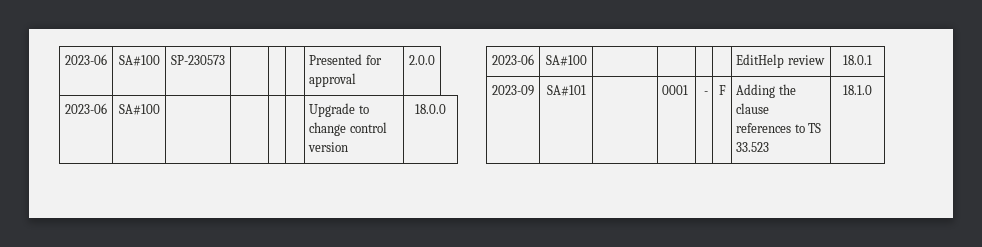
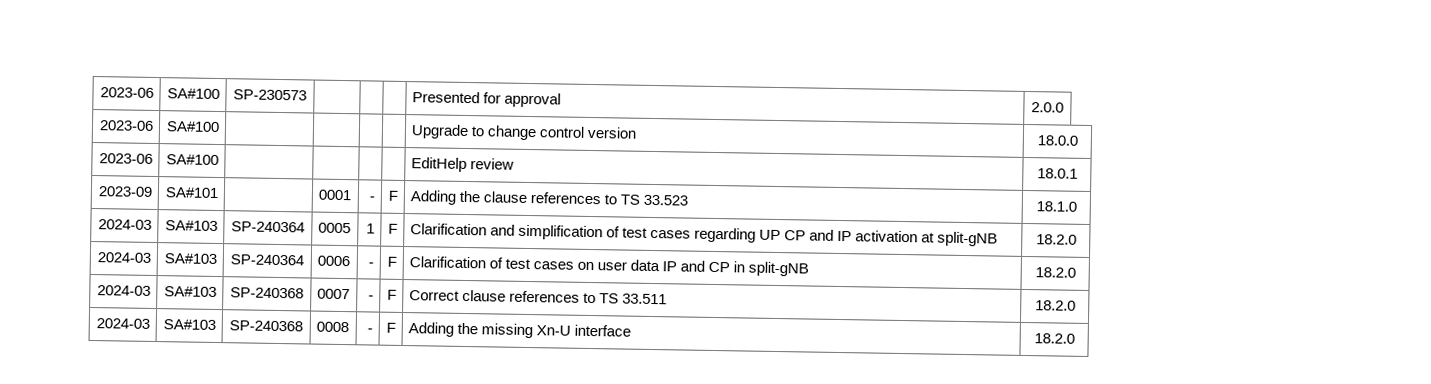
(872, 90) none -> [97,219,152,230] [164,220,218,232] [231,221,305,233] [317,222,351,234] [366,223,376,234] [387,223,398,234] [409,223,999,247] [1035,234,1077,245] [96,252,151,263] [163,253,217,265] [230,254,304,266] [316,255,350,267] [368,262,375,267] [386,256,397,267] [408,256,810,277] [1034,267,1076,278] [96,285,151,296] [163,286,217,297] [230,287,304,299] [316,288,350,300] [368,295,375,300] [386,289,397,300] [408,289,667,305] [1034,300,1076,311] [95,318,150,329] [162,319,216,330] [229,320,303,332] [315,321,349,333] [367,328,374,333] [385,322,396,333] [407,322,631,339] [1033,333,1075,344] // 2024-03 | SA#103 | SP-240364 | 0005 | 1 | F | Clarification and simplification of test cases regarding UP CP and IP activation at split-gNB | 18.2.0 // 2024-03 | SA#103 | SP-240364 | 0006 | - | F | Clarification of test cases on user data IP and CP in split-gNB | 18.2.0 // 2024-03 | SA#103 | SP-240368 | 0007 | - | F | Correct clause references to TS 33.511 | 18.2.0 // 2024-03 | SA#103 | SP-240368 | 0008 | - | F | Adding the missing Xn-U interface | 18.2.0

